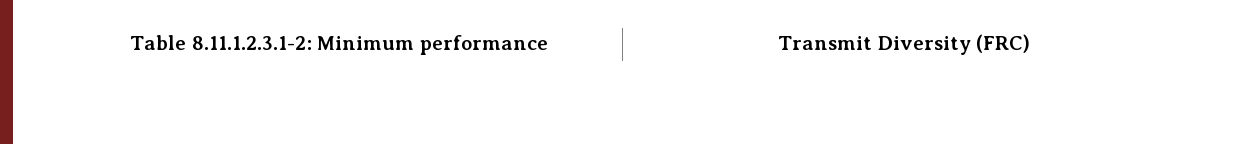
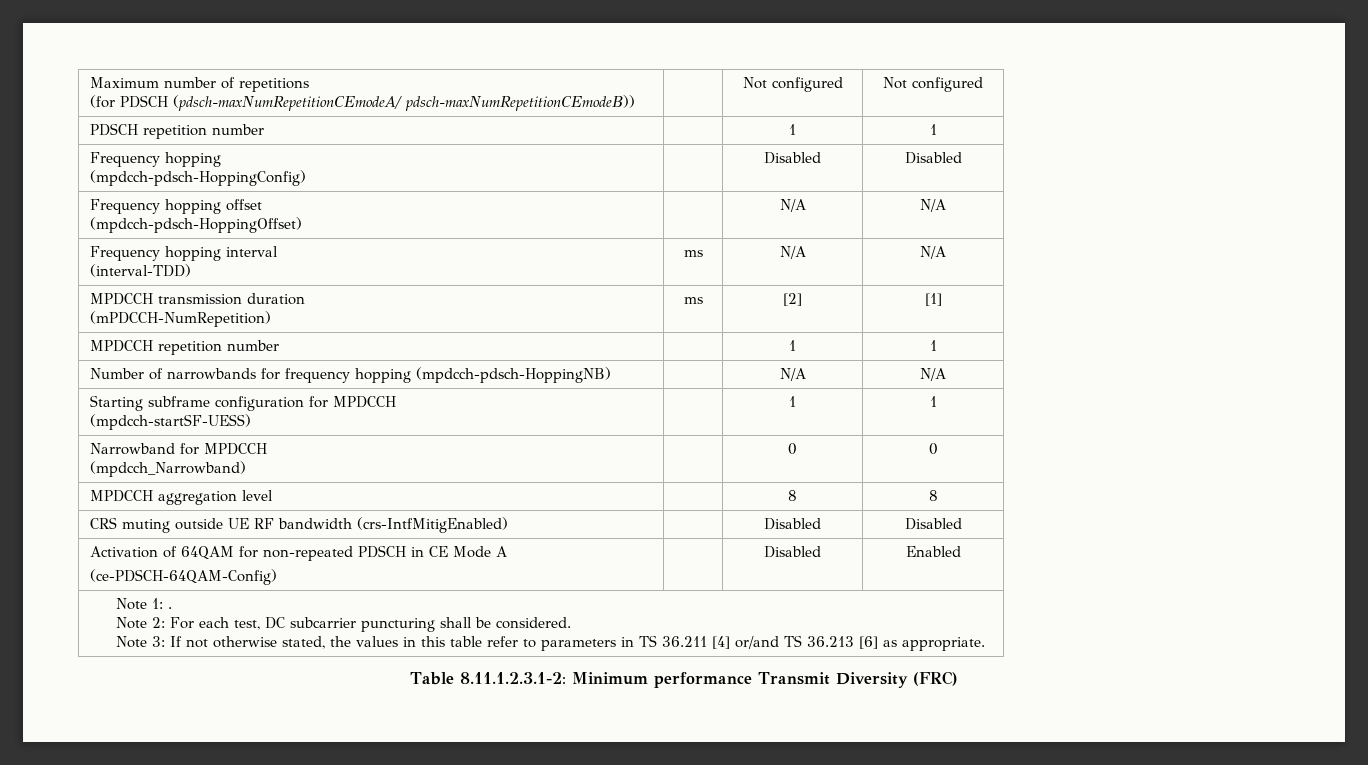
(130, 42) none -> [89,77,309,92] [89,95,635,111] [742,77,843,92] [883,77,983,92] [89,123,264,139] [789,124,796,135] [929,124,937,135] [89,152,221,167] [89,170,306,186] [764,152,821,164] [904,152,962,164] [89,199,262,214] [89,217,302,233] [779,199,806,212] [920,199,946,212] [89,246,278,261] [89,264,191,277] [683,250,703,257] [779,246,806,259] [920,246,946,259] [89,293,305,305] [89,311,271,327] [683,297,703,304] [783,293,802,306] [924,293,942,306] [89,340,279,355] [789,340,796,351] [929,340,937,351] [89,367,611,383] [779,368,806,381] [920,368,946,381] [89,395,396,411] [89,414,251,430] [789,396,796,407] [929,396,937,407] [89,443,267,455] [89,461,246,477] [788,443,797,455] [928,443,938,455] [89,490,273,505] [788,490,797,501] [928,490,938,501] [89,517,508,533] [764,518,821,530] [904,518,962,530] [89,545,507,561] [89,569,277,585] [764,546,821,558] [905,546,961,557] [115,598,172,610] [115,617,571,632] [115,635,985,651] Maximum number of repetitions // (for PDSCH (pdsch-maxNumRepetitionCEmodeA/ pdsch-maxNumRepetitionCEmodeB)) | | Not configured | Not configured // PDSCH repetition number | | 1 | 1 // Frequency hopping // (mpdcch-pdsch-HoppingConfig) | | Disabled | Disabled // Frequency hopping offset // (mpdcch-pdsch-HoppingOffset) | | N/A | N/A // Frequency hopping interval // (interval-TDD) | ms | N/A | N/A // MPDCCH transmission duration // (mPDCCH-NumRepetition) | ms | [2] | [1] // MPDCCH repetition number | | 1 | 1 // Number of narrowbands for frequency hopping (mpdcch-pdsch-HoppingNB) | | N/A | N/A // Starting subframe configuration for MPDCCH // (mpdcch-startSF-UESS) | | 1 | 1 // Narrowband for MPDCCH // (mpdcch_Narrowband) | | 0 | 0 // MPDCCH aggregation level | | 8 | 8 // CRS muting outside UE RF bandwidth (crs-IntfMitigEnabled) | | Disabled | Disabled // Activation of 64QAM for non-repeated PDSCH in CE Mode A // (ce-PDSCH-64QAM-Config) | | Disabled | Enabled // Note 1: . // Note 2: For each test, DC subcarrier puncturing shall be considered. // Note 3: If not otherwise stated, the values in this table refer to parameters in TS 36.211 [4] or/and TS 36.213 [6] as appropriate. //

